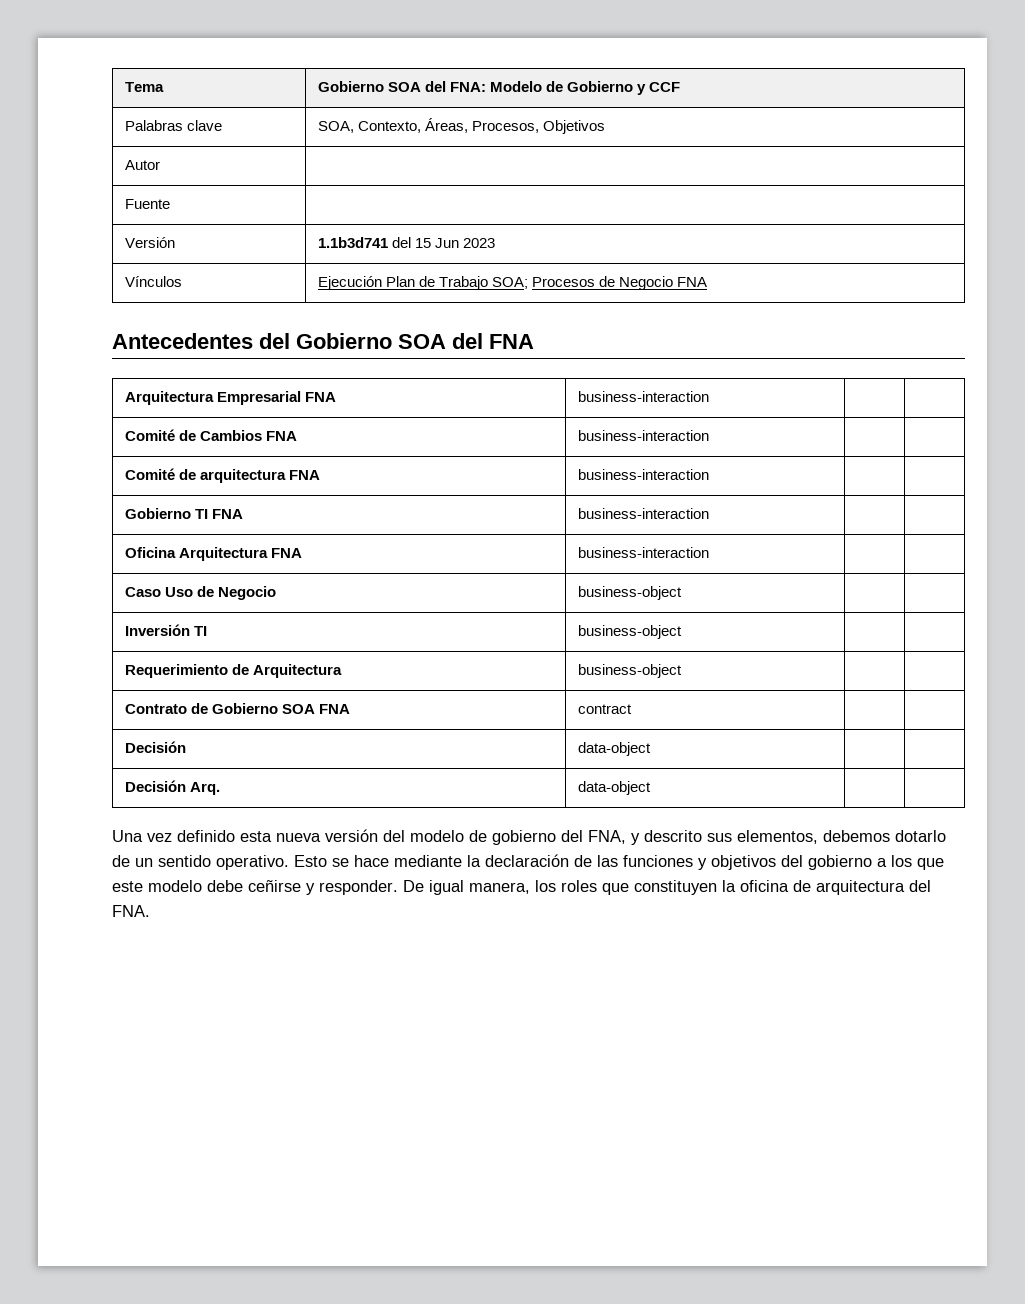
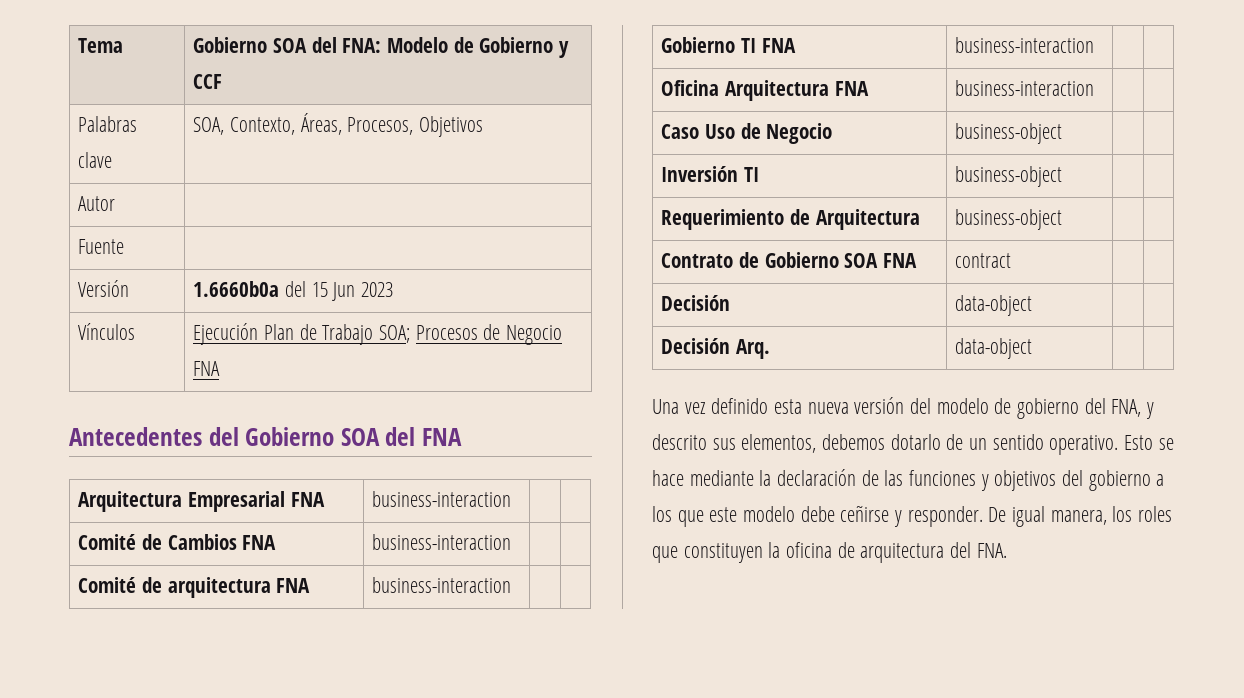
[317,237,388,248] 1.1b3d741 -> [193,281,280,297] 1.6660b0a

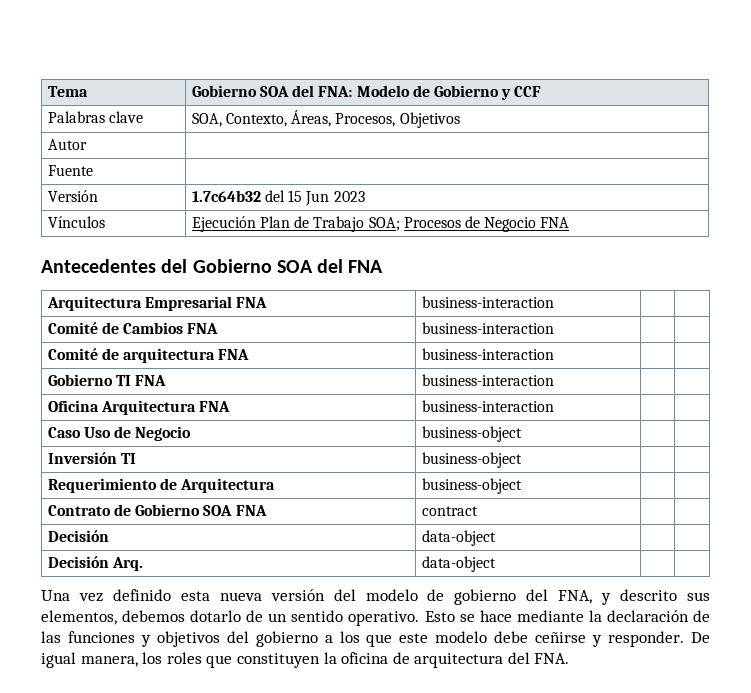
[193,281,280,297] 1.6660b0a -> [191,190,261,202] 1.7c64b32

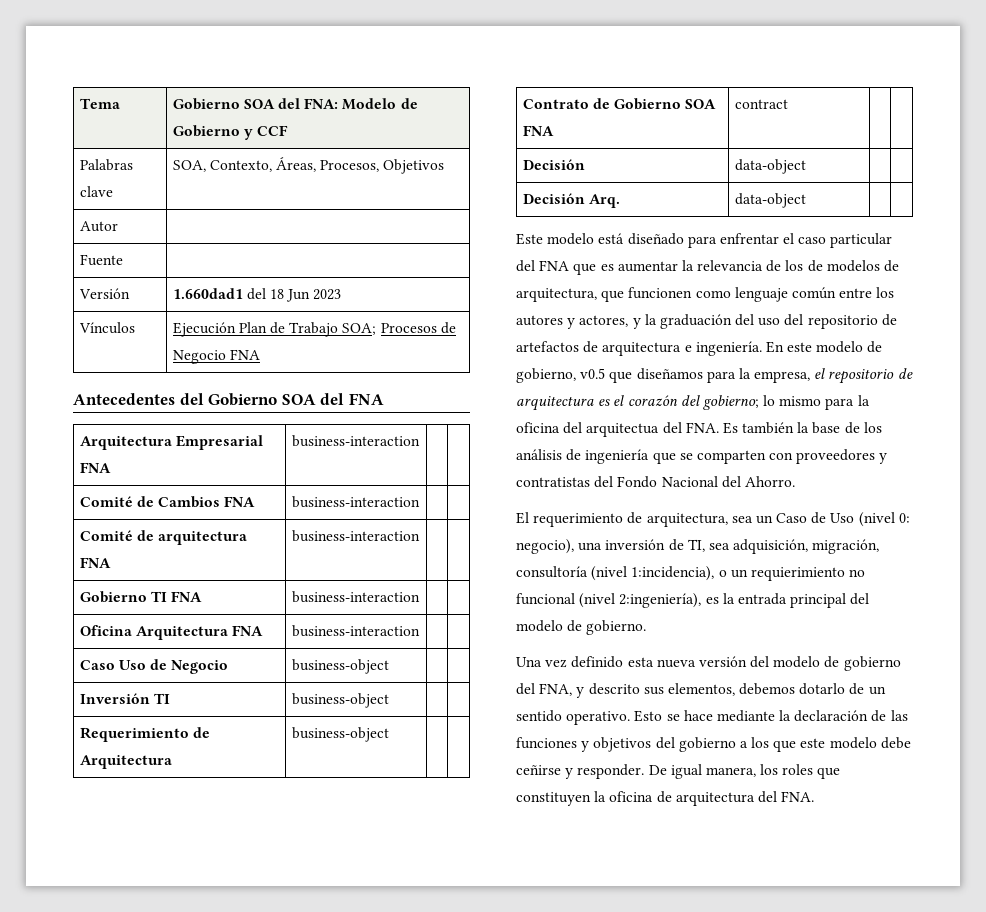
[191,190,303,202] 1.7c64b32 del 15 -> [172,288,285,300] 1.660dad1 del 18
(496, 564) none -> [516,233,893,248] [516,260,900,275] [516,287,895,302] [516,314,897,329] [516,341,883,356] [516,368,913,384] [516,395,870,411] [516,422,882,437] [516,449,888,464] [516,476,795,488] [516,512,910,527] [516,539,880,554] [516,566,866,581] [516,593,870,608] [516,620,647,635] // Este modelo está diseñado para enfrentar el caso particular del FNA que es aumentar la relevancia de los de modelos de arquitectura, que funcionen como lenguaje común entre los autores y actores, y la graduación del uso del repositorio de artefactos de arquitectura e ingeniería. En este modelo de gobierno, v0.5 que diseñamos para la empresa, el repositorio de arquitectura es el corazón del gobierno; lo mismo para la oficina del arquitectua del FNA. Es también la base de los análisis de ingeniería que se comparten con proveedores y contratistas del Fondo Nacional del Ahorro. // El requerimiento de arquitectura, sea un Caso de Uso (nivel 0: negocio), una inversión de TI, sea adquisición, migración, consultoría (nivel 1:incidencia), o un requierimiento no funcional (nivel 2:ingeniería), es la entrada principal del modelo de gobierno.

